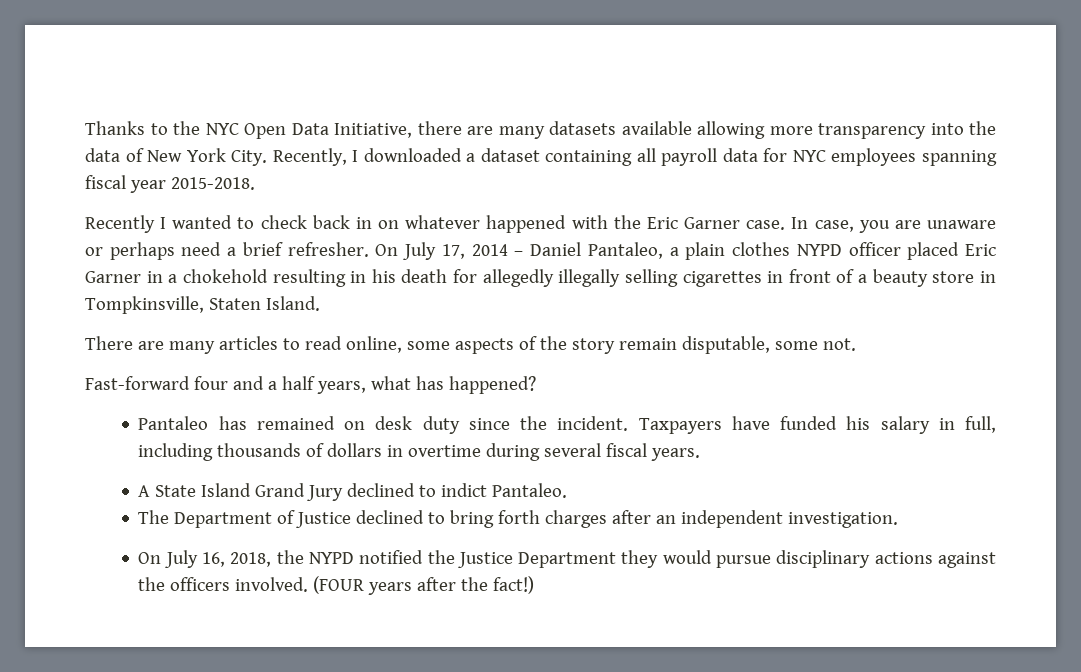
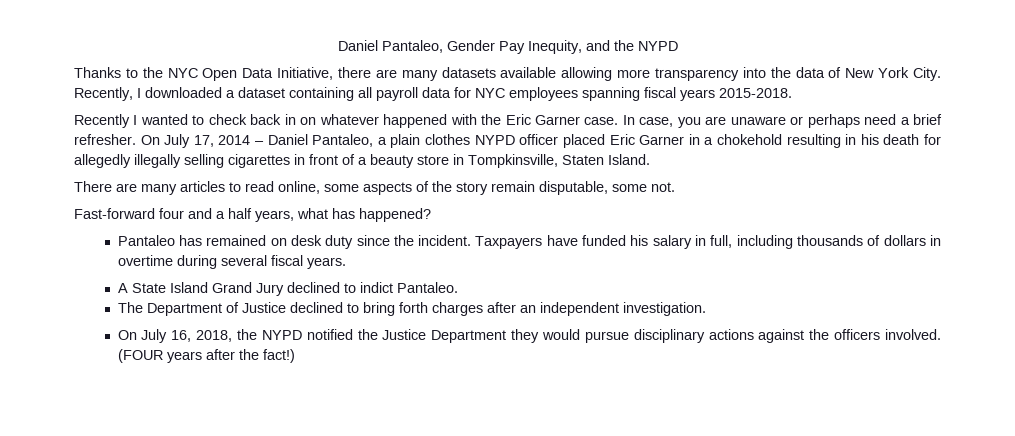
(85, 128) none -> [337,40,678,54] Daniel Pantaleo, Gender Pay Inequity, and the NYPD //
[129,180,166,193] year -> [680,89,715,101] years

